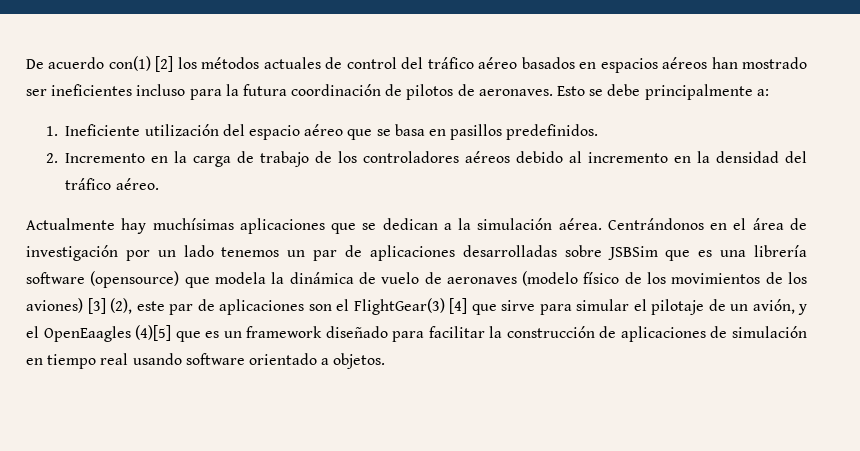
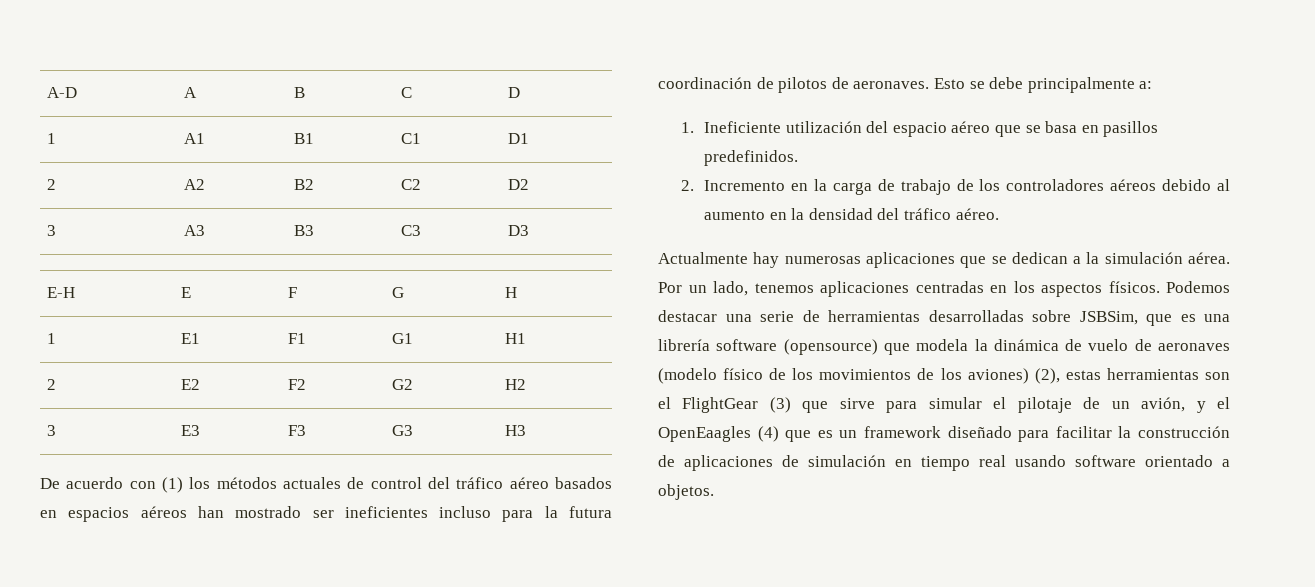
[26,56,174,72] De acuerdo con(1) [2] -> [47,87,78,98] [184,87,198,98] [294,87,306,98] [401,87,413,98] [508,87,521,98] [47,133,57,144] [184,133,206,144] [294,133,315,144] [401,133,422,144] [508,133,530,144] [47,179,57,190] [184,179,206,190] [294,179,315,190] [401,179,422,190] [508,179,530,190] [47,225,57,236] [184,225,206,236] [294,225,315,236] [401,225,422,236] [508,225,530,236] [47,287,76,298] [181,287,192,298] [288,287,298,298] [392,287,405,298] [505,287,518,298] [47,333,57,344] [181,333,201,344] [288,333,307,344] [392,333,414,344] [505,333,527,344] [47,379,57,390] [181,379,201,390] [288,379,307,390] [392,379,414,390] [505,379,527,390] [47,425,57,436] [181,425,201,436] [288,425,307,436] [392,425,414,436] [505,425,527,436] [40,477,183,493] A-D | A | B | C | D // 1 | A1 | B1 | C1 | D1 // 2 | A2 | B2 | C2 | D2 // 3 | A3 | B3 | C3 | D3 // E-H | E | F | G | H // 1 | E1 | F1 | G1 | H1 // 2 | E2 | F2 | G2 | H2 // 3 | E3 | F3 | G3 | H3 // De acuerdo con (1)
[588,152,669,163] incremento -> [704,210,766,220] aumento
[152,218,234,230] muchísimas -> [784,256,861,264] numerosas
[607,218,807,230] [26,245,455,261] Centrándonos en el área de investigación por un lado tenemos un par de aplicaciones -> [658,281,1230,297] [658,310,920,322] Por un lado, tenemos aplicaciones centradas en los aspectos físicos. Podemos destacar una serie de herramientas
[607,246,658,260] JSBSim -> [1079,311,1138,325] JSBSim,
[87,298,467,315] [3] (2), este par de aplicaciones son el FlightGear(3) [4] -> [1034,368,1230,384] [658,397,791,413] (2), estas herramientas son el FlightGear (3)
[135,325,172,341] (4)[5] -> [757,426,779,442] (4)

